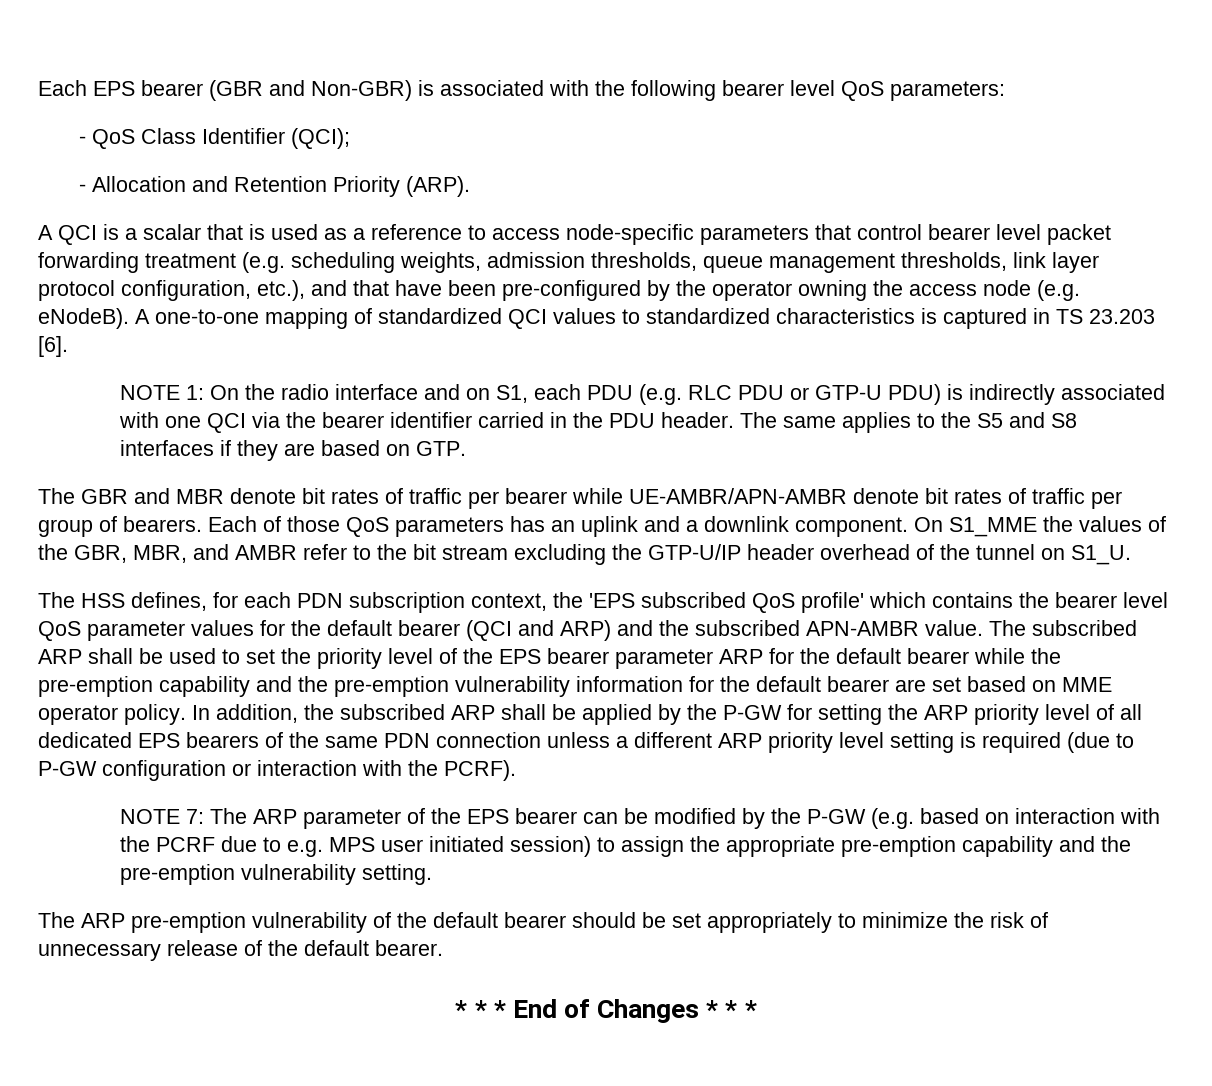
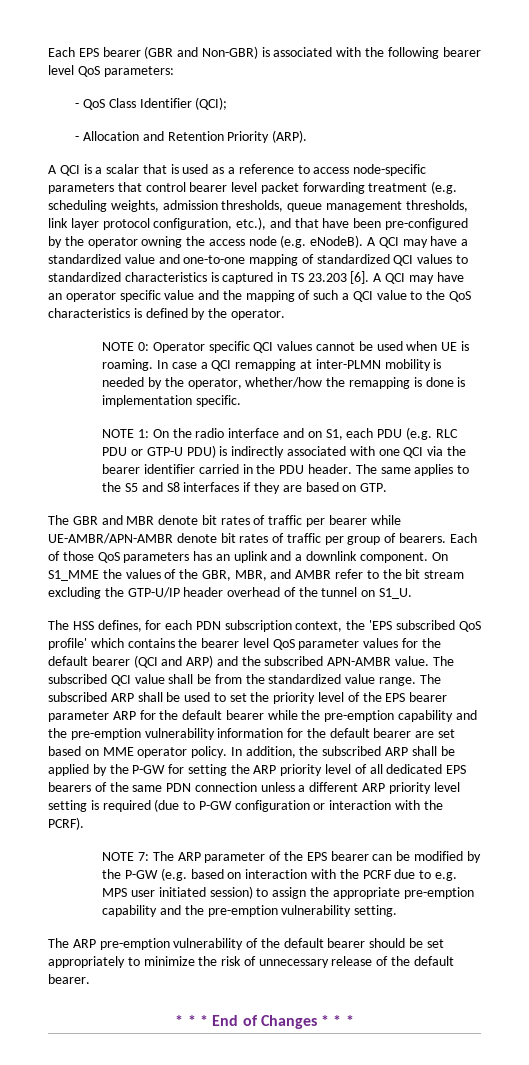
(150, 316) none -> [378,236,469,248] [48,254,180,264] QCI may have a standardized value and
(68, 346) none -> [373,272,464,284] [48,290,471,302] [48,308,285,320] [102,341,469,353] [102,359,442,371] [102,377,466,389] [102,395,242,407] A QCI may have an operator specific value and the mapping of such a QCI value to the QoS characteristics is defined by the operator. // NOTE 0: Operator specific QCI values cannot be used when UE is roaming. In case a QCI remapping at inter-PLMN mobility is needed by the operator, whether/how the remapping is done is implementation specific.
(1137, 628) none -> [110,674,441,686] [48,692,107,702] QCI value shall be from the standardized value range. The subscribed

